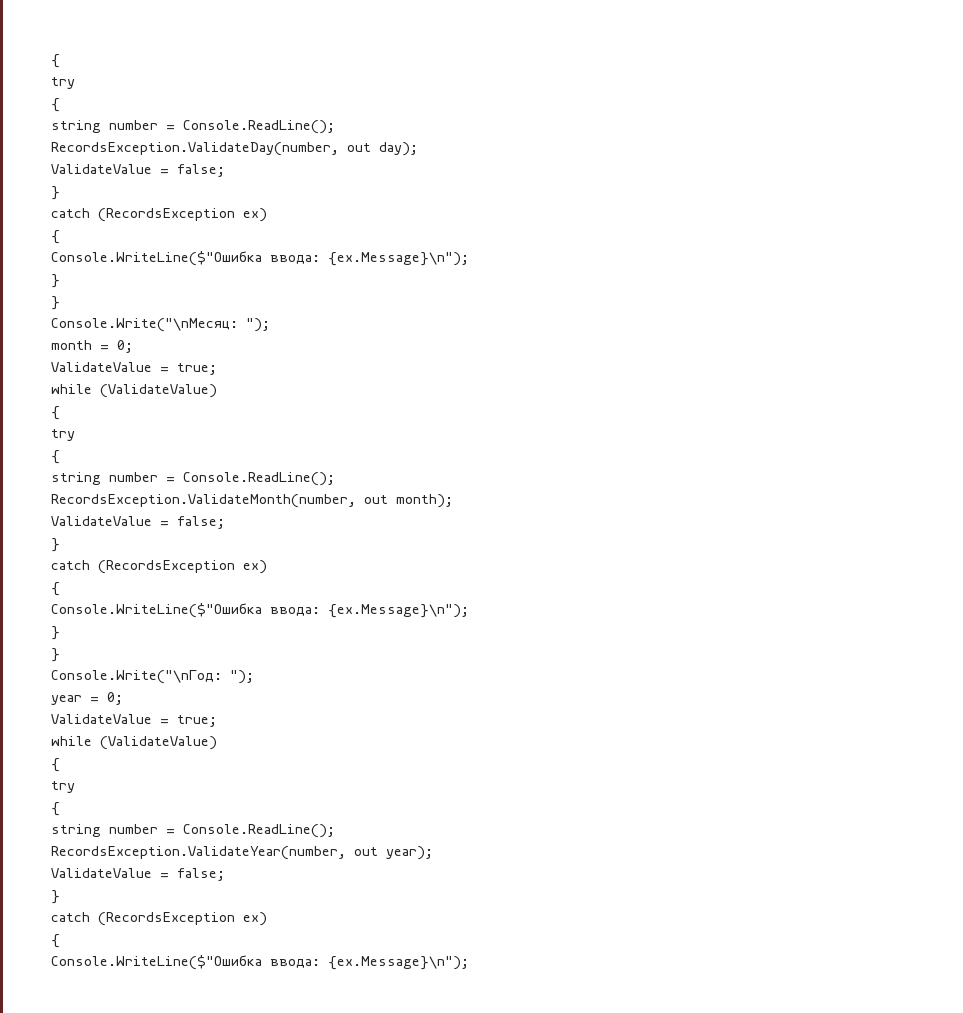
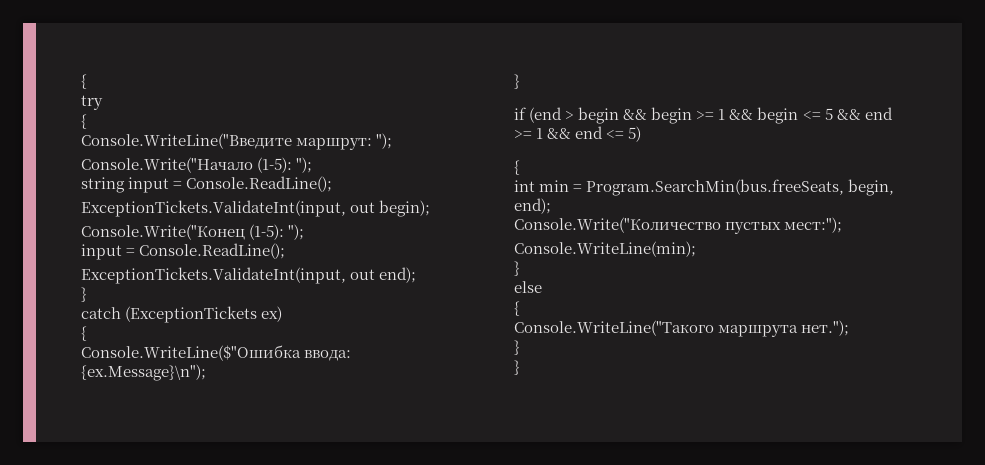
[51,54,60,68] [51,77,75,89] [51,98,60,112] [51,120,335,134] [51,142,418,156] [51,164,225,177] [51,186,60,200] [51,208,267,222] [51,230,60,244] [51,251,469,266] [51,274,60,288] [51,296,60,310] [51,318,270,332] [51,340,133,353] [51,362,217,375] [51,384,217,398] [51,406,60,420] [51,429,75,441] [51,450,60,464] [51,472,335,486] [51,494,453,508] [51,516,225,529] [51,538,60,552] [51,560,267,574] [51,582,60,596] [51,603,469,618] [51,626,60,640] [51,648,60,662] [51,670,254,684] [51,692,123,705] [51,714,217,727] [51,736,217,750] [51,758,60,772] [51,781,75,793] [51,802,60,816] [51,824,335,838] [51,846,433,860] [51,868,225,881] [51,890,60,904] [51,912,267,926] [51,934,60,948] [51,955,469,970] { // try // { // string number = Console.ReadLine(); // RecordsException.ValidateDay(number, out day); // ValidateValue = false; // } // catch (RecordsException ex) // { // Console.WriteLine($"Ошибка ввода: {ex.Message}\n"); // } // } // Console.Write("\nМесяц: "); // month = 0; // ValidateValue = true; // while (ValidateValue) // { // try // { // string number = Console.ReadLine(); // RecordsException.ValidateMonth(number, out month); // ValidateValue = false; // } // catch (RecordsException ex) // { // Console.WriteLine($"Ошибка ввода: {ex.Message}\n"); // } // } // Console.Write("\nГод: "); // year = 0; // ValidateValue = true; // while (ValidateValue) // { // try // { // string number = Console.ReadLine(); // RecordsException.ValidateYear(number, out year); // ValidateValue = false; // } // catch (RecordsException ex) // { // Console.WriteLine($"Ошибка ввода: {ex.Message}\n"); -> [81,74,87,89] [81,95,103,110] [81,114,87,129] [81,133,393,150] [81,157,313,173] [81,176,333,193] [81,200,431,217] [81,224,305,240] [81,243,286,260] [81,267,417,284] [81,287,87,302] [81,306,283,323] [81,326,87,341] [81,345,352,361] [81,364,206,381] [514,74,520,89] [514,107,893,124] [514,126,642,142] [514,160,520,175] [514,179,895,196] [514,198,551,214] [514,217,843,234] [514,241,696,257] [514,261,520,276] [514,281,542,293] [514,301,520,316] [514,320,850,337] [514,340,520,355] [514,360,520,375] { // try // { // Console.WriteLine("Введите маршрут: "); // Console.Write("Начало (1-5): "); // string input = Console.ReadLine(); // ExceptionTickets.ValidateInt(input, out begin); // Console.Write("Конец (1-5): "); // input = Console.ReadLine(); // ExceptionTickets.ValidateInt(input, out end); // } // catch (ExceptionTickets ex) // { // Console.WriteLine($"Ошибка ввода: {ex.Message}\n"); // } // if (end > begin && begin >= 1 && begin <= 5 && end >= 1 && end <= 5) // { // int min = Program.SearchMin(bus.freeSeats, begin, end); // Console.Write("Количество пустых мест:"); // Console.WriteLine(min); // } // else // { // Console.WriteLine("Такого маршрута нет."); // } // }

